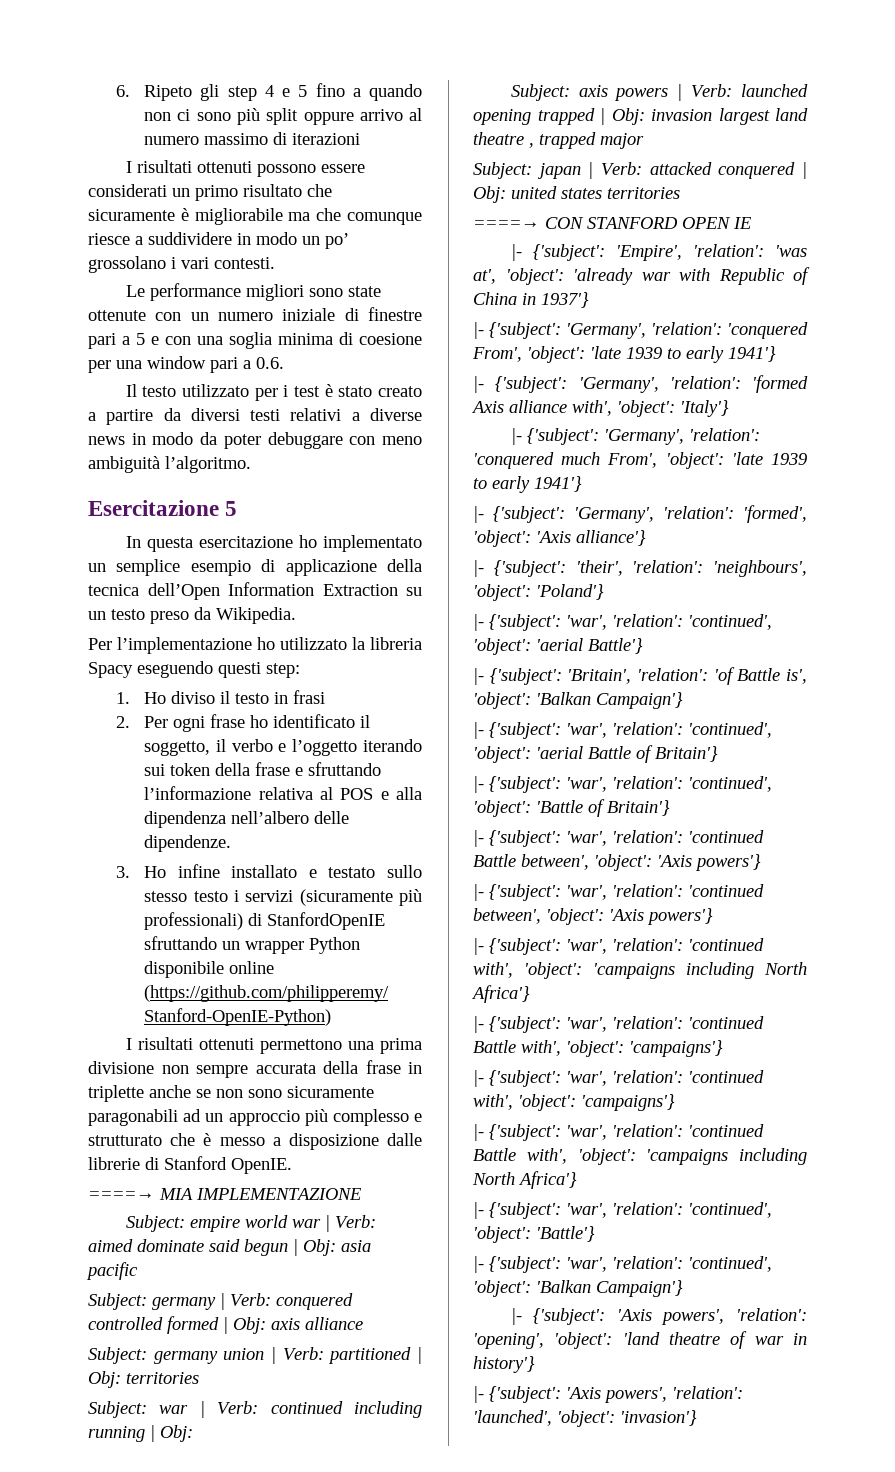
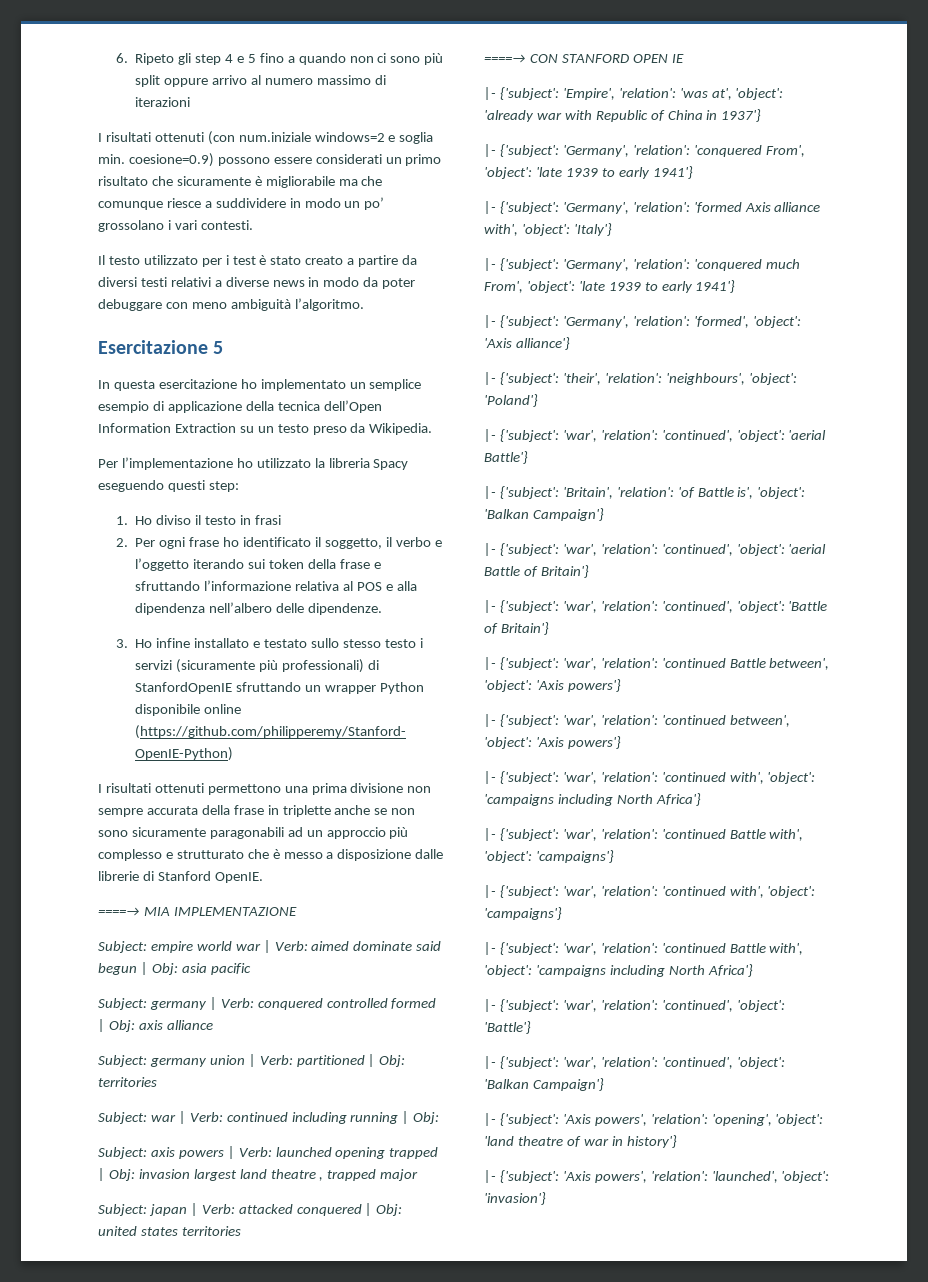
(252, 167) none -> [207,131,434,145] [98,153,214,167] (con num.iniziale windows=2 e soglia min. coesione=0.9)
[125,283,381,301] [88,307,422,321] [88,332,422,349] [88,356,284,373] // Le performance migliori sono state ottenute con un numero iniziale di finestre pari a 5 e con una soglia minima di coesione per una window pari a 0.6. -> (253, 225) none

